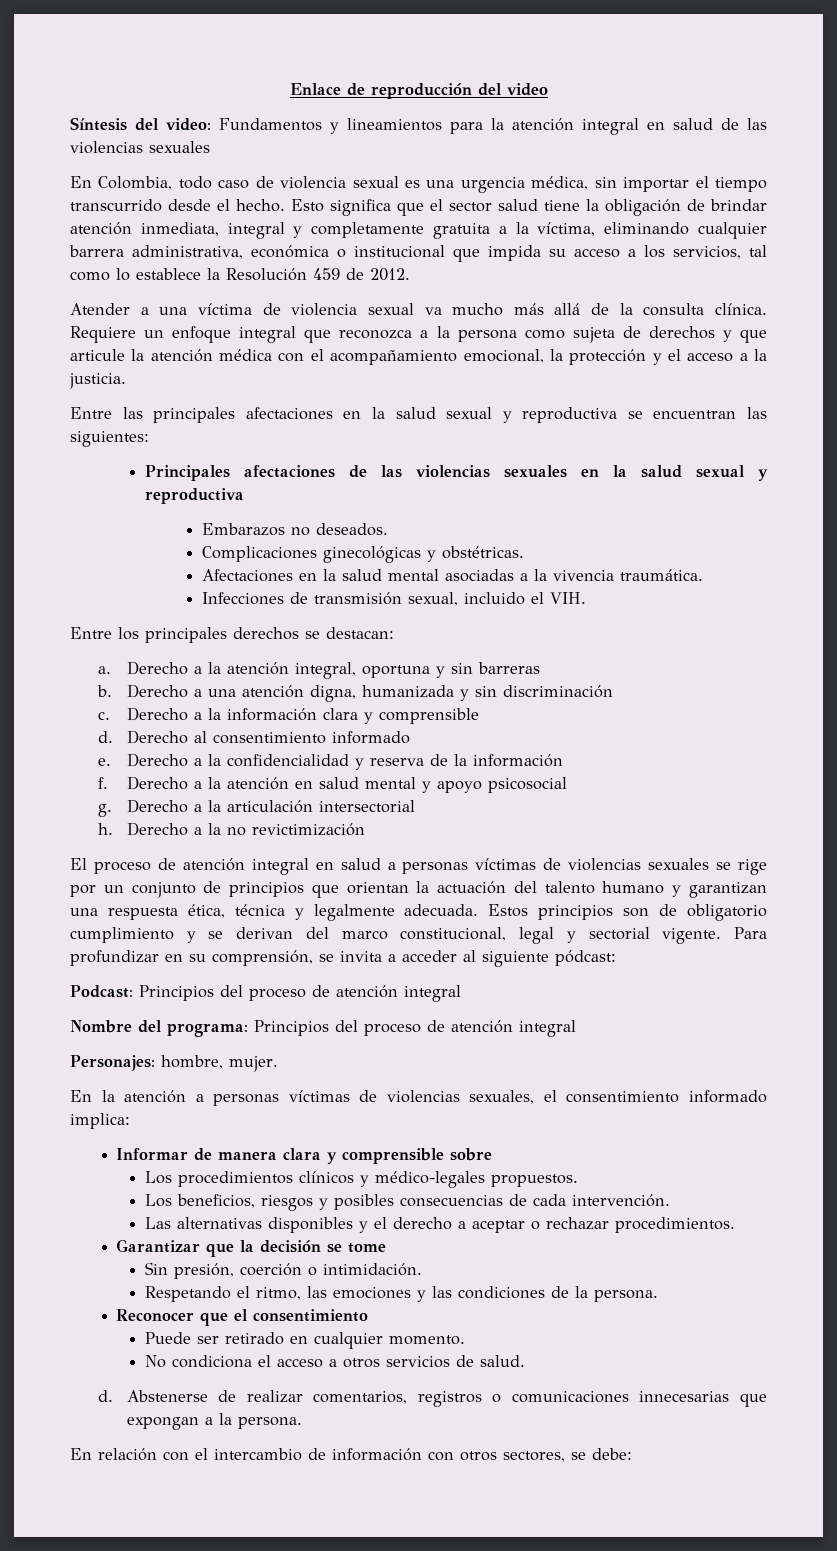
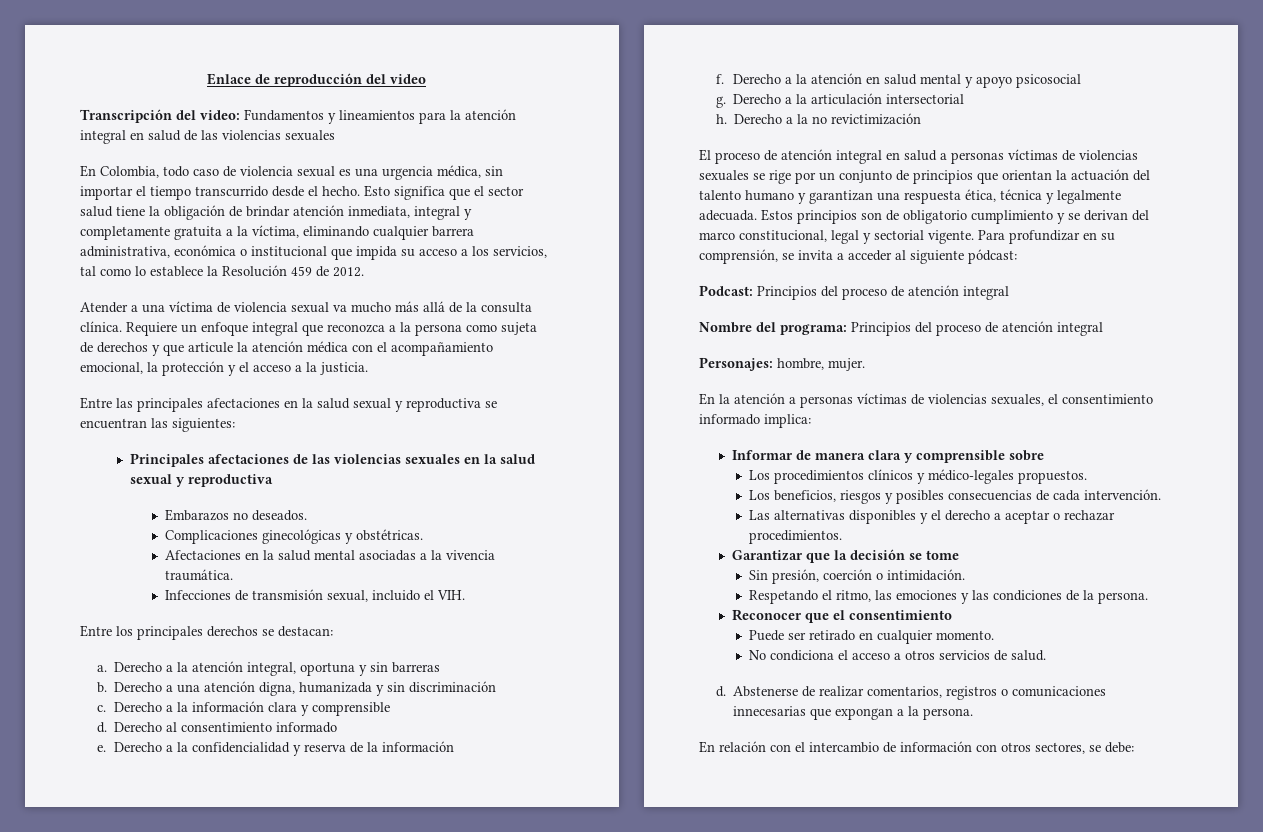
[70,117,127,131] Síntesis -> [80,109,172,123] Transcripción

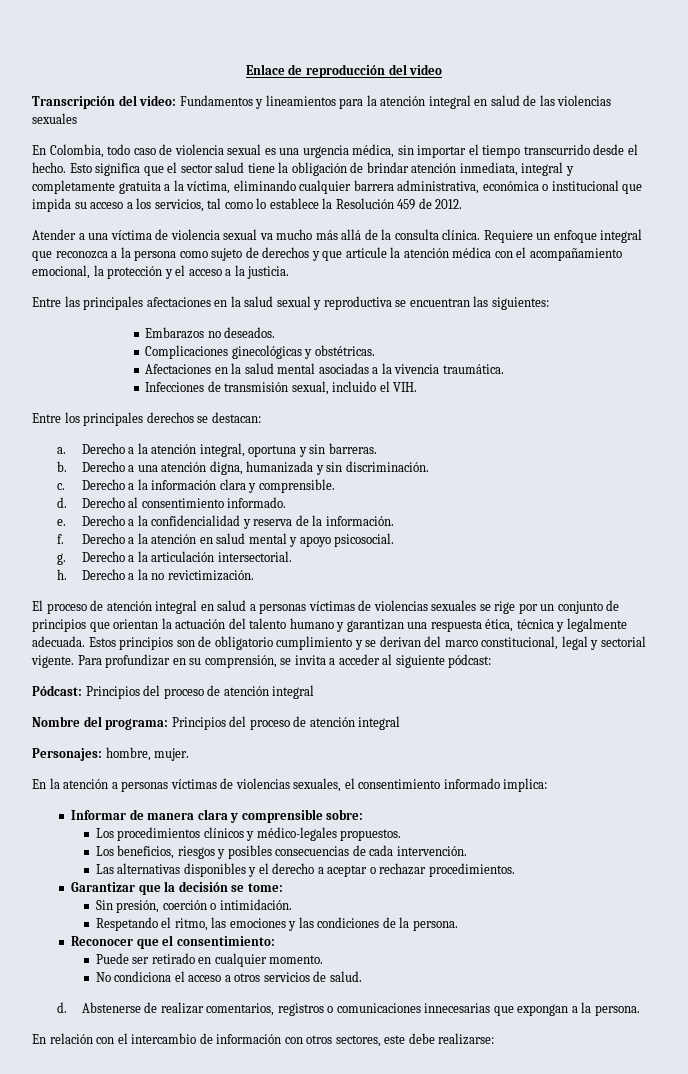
[501,322,537,335] sujeta -> [211,248,243,261] sujeto
[130,453,536,467] [130,474,274,487] // Principales afectaciones de las violencias sexuales en la salud sexual y reproductiva -> (549, 303) none
[392,662,441,673] barreras -> [328,443,377,454] barreras.
[409,681,497,693] discriminación -> [345,461,429,472] discriminación.
[312,702,391,716] comprensible -> [258,479,335,493] comprensible.
[276,722,338,733] informado -> [227,497,287,508] informado.
[382,741,455,752] información -> [325,516,394,526] información.
[1016,74,1082,88] psicosocial -> [334,533,395,547] psicosocial.
[886,94,965,104] intersectorial -> [217,551,292,562] intersectorial.
[831,113,922,125] revictimización -> [167,570,254,581] revictimización.
[699,285,753,296] Podcast: -> [32,685,82,696] Pódcast:
[1009,450,1045,461] sobre -> [326,809,364,820] sobre:
[926,550,960,560] tome -> [247,883,283,892] tome:
[849,610,953,620] consentimiento -> [176,936,275,946] consentimiento:
[1089,742,1134,753] se debe: -> [384,1033,495,1045] este debe realizarse:

